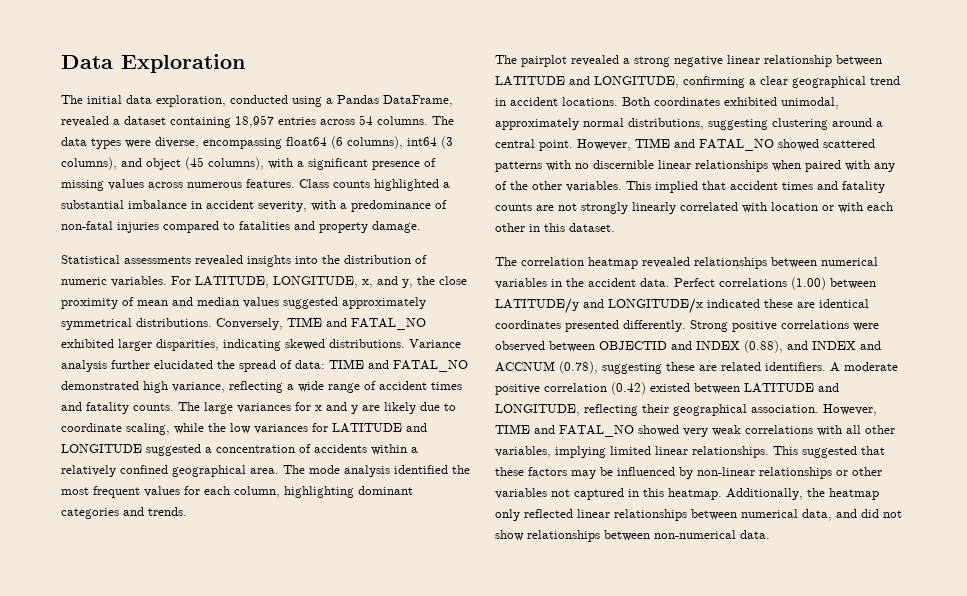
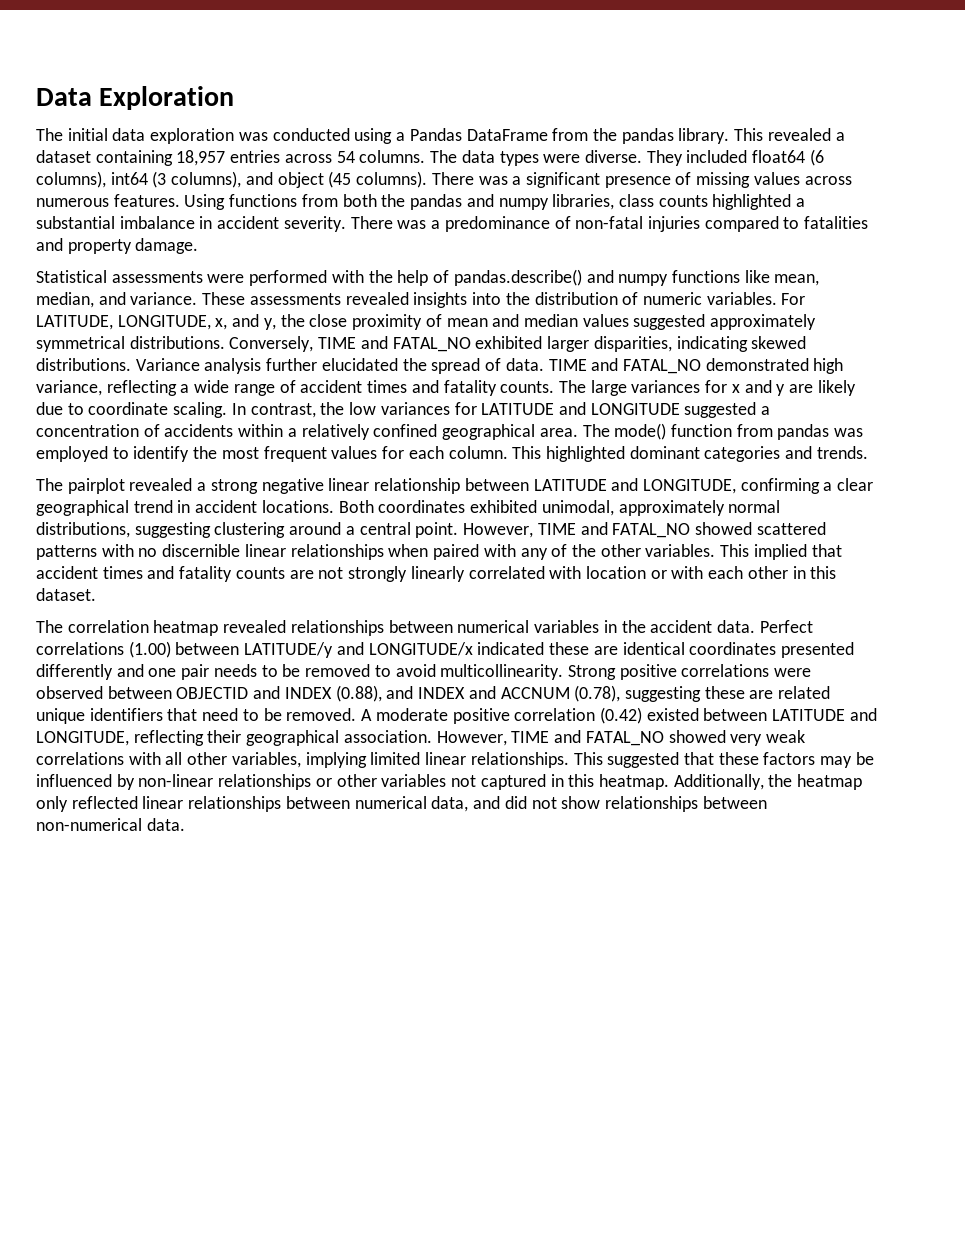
[156,95,226,107] exploration, -> [150,128,268,144] exploration was
[383,95,453,107] DataFrame, -> [466,128,764,144] DataFrame from the pandas library. This
[155,137,282,149] diverse, encompassing -> [584,150,748,166] diverse. They included
[208,157,293,170] columns), with -> [356,171,508,188] columns). There was
[299,179,329,188] Class -> [184,194,654,210] Using functions from both the pandas and numpy libraries, class
[258,200,336,212] severity, with -> [283,216,427,232] severity. There was
(191, 260) none -> [207,269,820,286] [36,292,341,308] were performed with the help of pandas.describe() and numpy functions like mean, median, and variance. These assessments
[295,360,325,369] data: -> [505,358,544,371] data.
[126,423,204,435] scaling, while -> [173,402,316,418] scaling. In contrast,
[309,465,448,477] mode analysis identified -> [614,423,864,440] [36,446,190,462] mode() function from pandas was employed to identify
[234,486,354,498] column, highlighting -> [448,446,625,462] column. This highlighted
[623,320,686,332] differently. -> [36,664,564,680] differently and one pair needs to be removed to avoid multicollinearity.
[765,362,826,371] identifiers. -> [36,708,357,724] unique identifiers that need to be removed.

